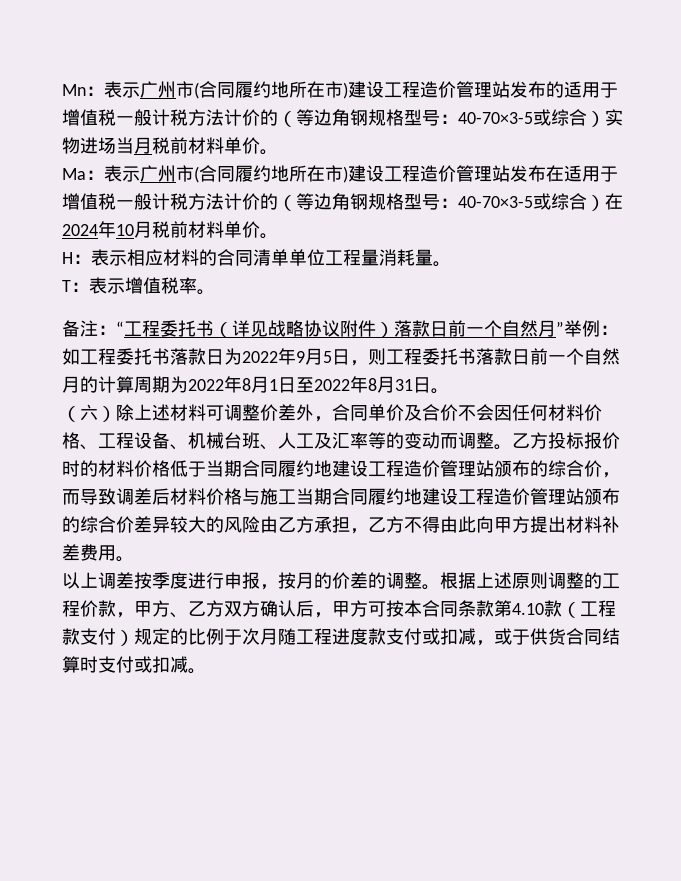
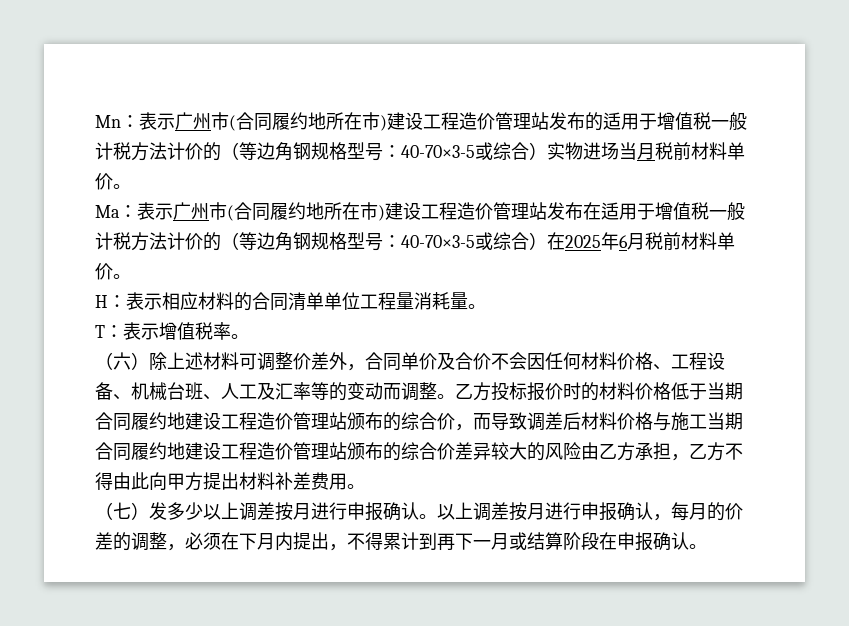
[62,221,134,238] 2024年10 -> [565,232,628,250] 2025年6
[62,320,618,338] [62,348,620,366] [62,376,449,394] // 备注：“工程委托书（详见战略协议附件）落款日前一个自然月”举例：如工程委托书落款日为2022年9月5日，则工程委托书落款日前一个自然月的计算周期为2022年8月1日至2022年8月31日。 -> (249, 336) none
[62,572,620,590] [62,600,616,618] [62,628,620,646] [62,656,188,673] 以上调差按季度进行申报，按月的价差的调整。根据上述原则调整的工程价款，甲方、乙方双方确认后，甲方可按本合同条款第4.10款（工程款支付）规定的比例于次月随工程进度款支付或扣减，或于供货合同结算时支付或扣减 -> [95,502,743,521] [95,532,689,551] （七）发多少以上调差按月进行申报确认。以上调差按月进行申报确认，每月的价差的调整，必须在下月内提出，不得累计到再下一月或结算阶段在申报确认

